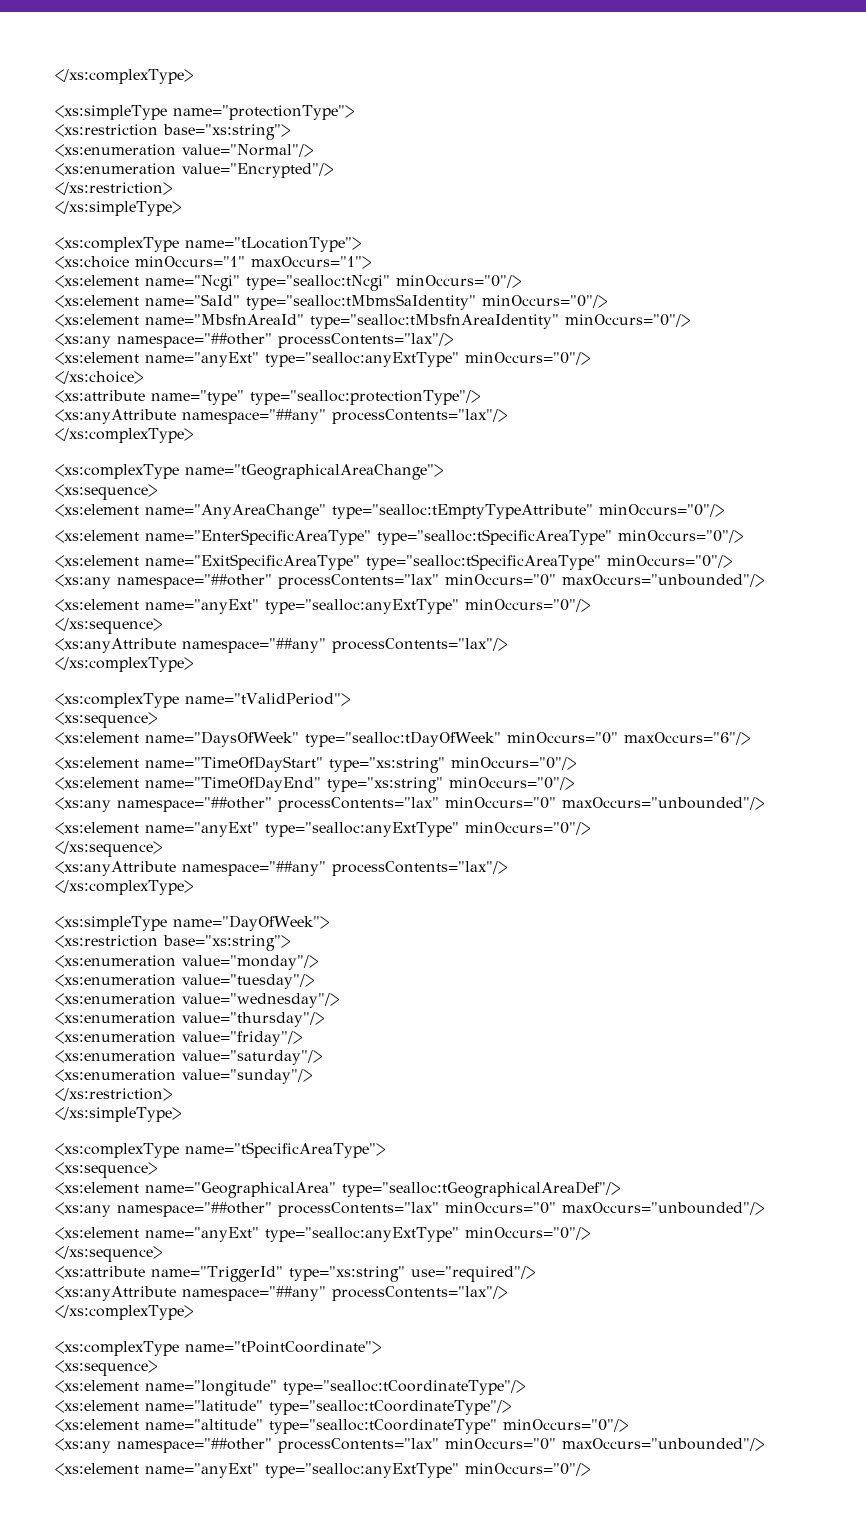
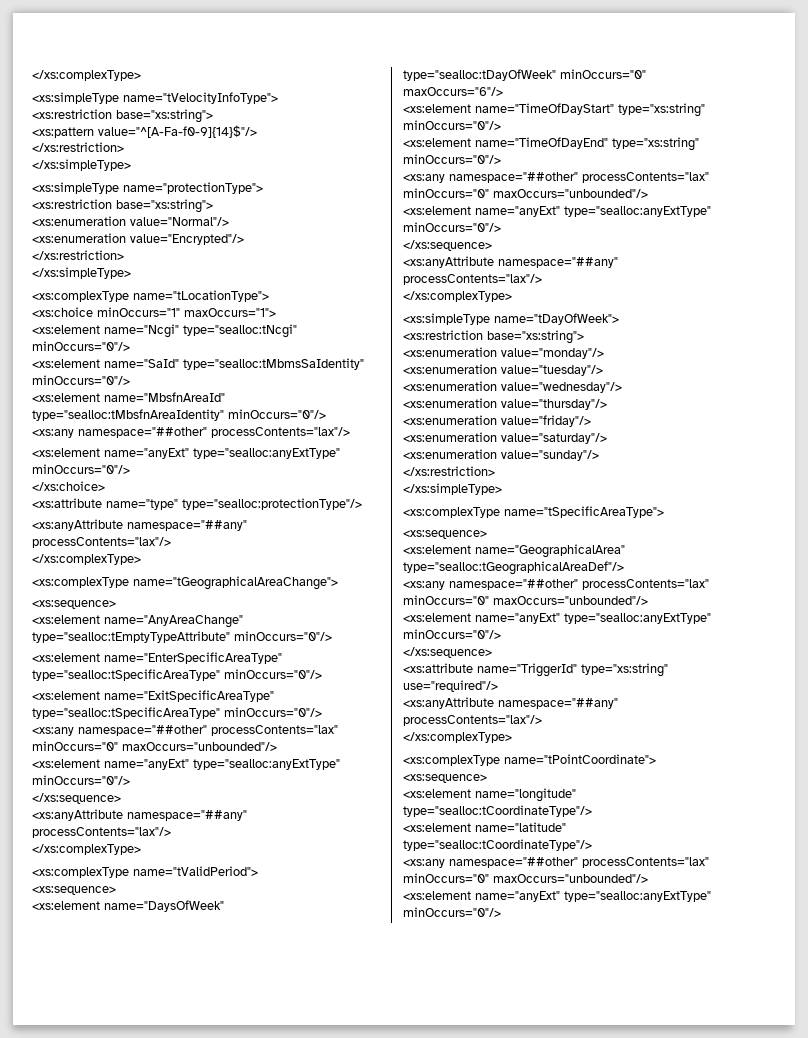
[55,69,193,84] </xs:complexType> -> [32,70,141,81] [32,92,278,104] [32,109,213,123] [32,125,257,138] [32,142,124,152] [32,159,131,171] </xs:complexType> // <xs:simpleType name="tVelocityInfoType"> // <xs:restriction base="xs:string"> // <xs:pattern value="^[A-Fa-f0-9]{14}$"/> // </xs:restriction> // </xs:simpleType>
[172,915,329,931] name="DayOfWeek"> -> [494,313,619,325] name="tDayOfWeek">
[55,1419,628,1434] // <xs:element name="altitude" type="sealloc:tCoordinateType" minOccurs="0"/> -> (592, 845) none

